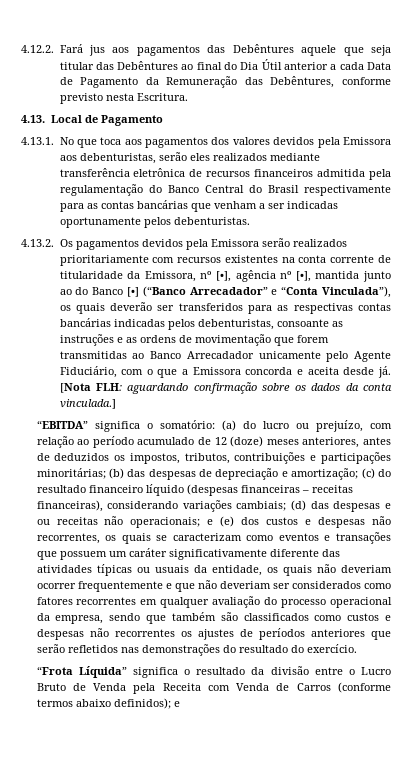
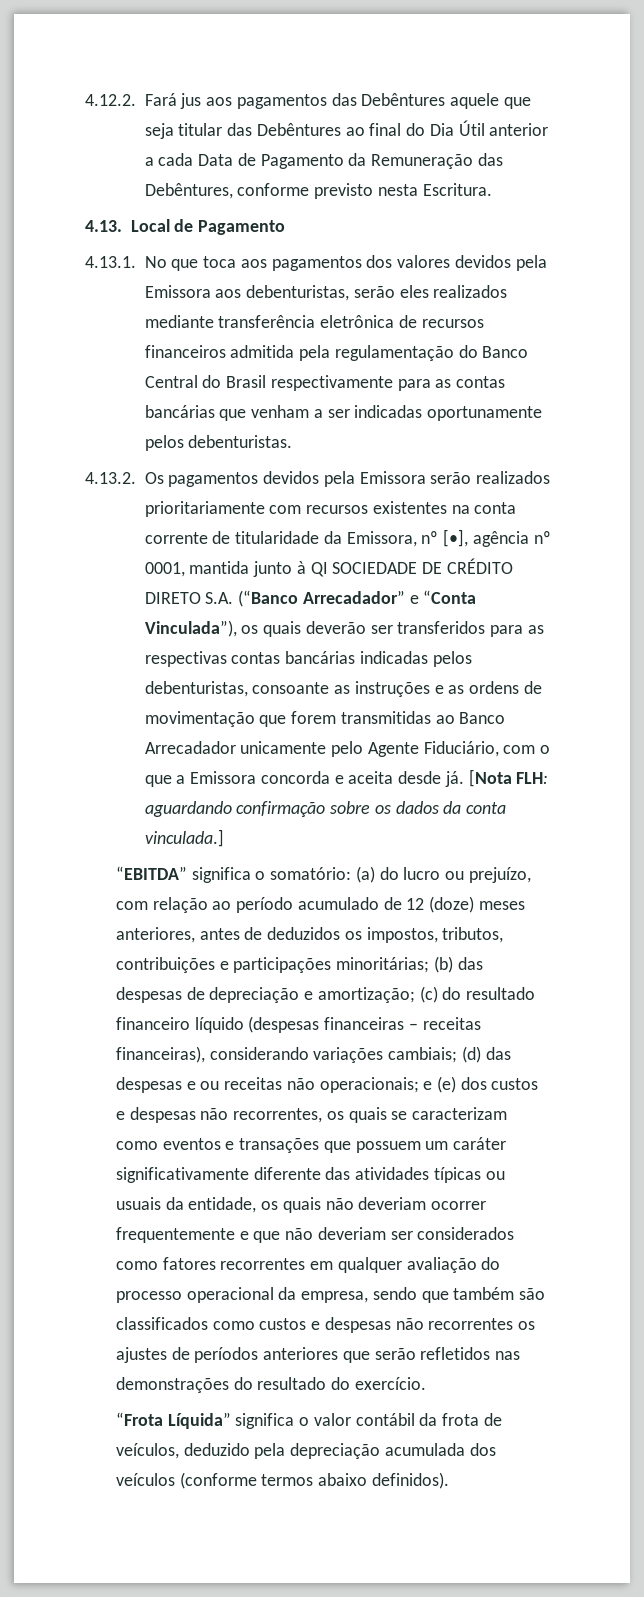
[295,271,311,282] [•], -> [144,562,185,577] 0001,
[59,287,139,297] ao do Banco [•] -> [296,558,513,577] [144,592,234,604] à QI SOCIEDADE DE CRÉDITO DIRETO S.A.
[196,666,392,675] [36,683,331,694] resultado da divisão entre o Lucro Bruto de Venda pela Receita com Venda de Carros -> [313,1413,502,1426] [115,1443,496,1459] [115,1473,175,1486] valor contábil da frota de veículos, deduzido pela depreciação acumulada dos veículos
[113,698,180,709] definidos); e -> [371,1472,449,1489] definidos).

